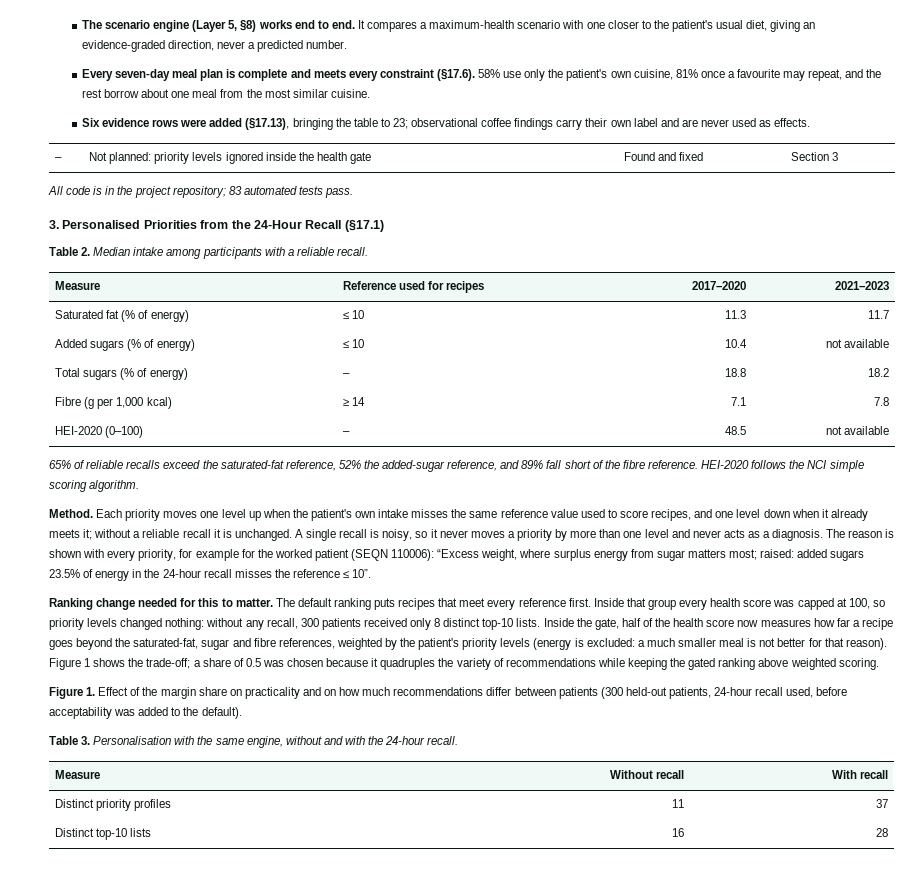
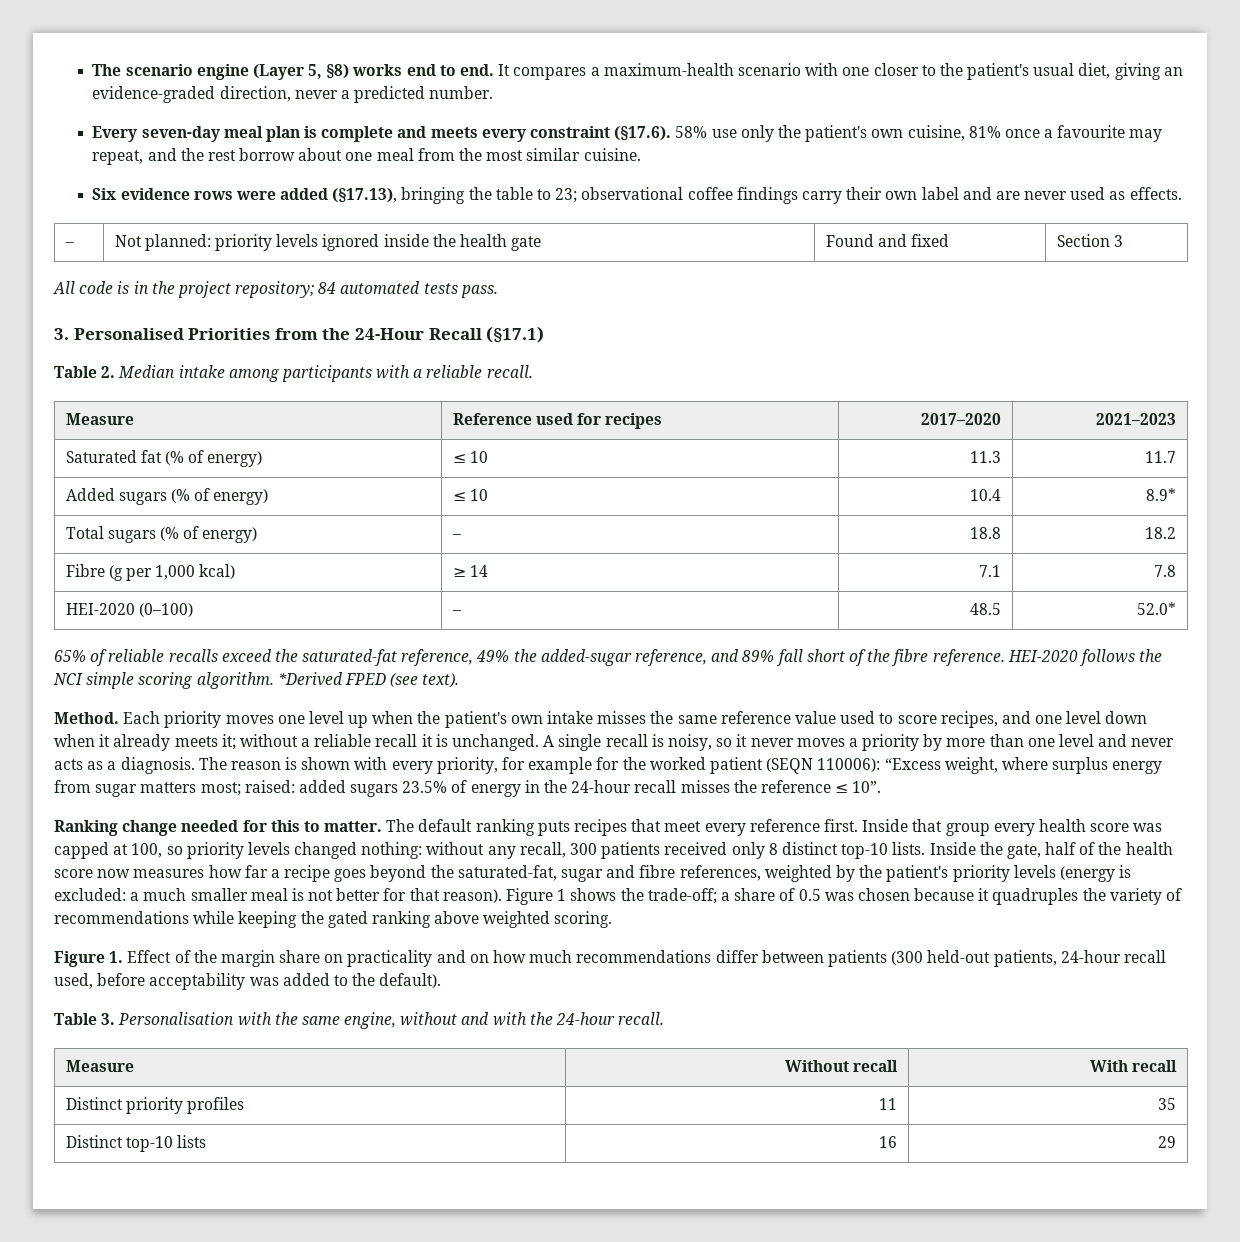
[228,186,242,195] 83 -> [318,282,337,294] 84
[825,339,889,348] not available -> [1146,488,1177,501] 8.9*
[825,426,889,435] not available -> [1137,602,1177,615] 52.0*
[338,460,361,469] 52% -> [476,650,510,662] 49%
(140, 486) none -> [277,672,460,688] *Derived FPED (see text).
[875,799,888,808] 37 -> [1158,1098,1177,1110] 35
[875,828,888,837] 28 -> [1158,1136,1177,1148] 29

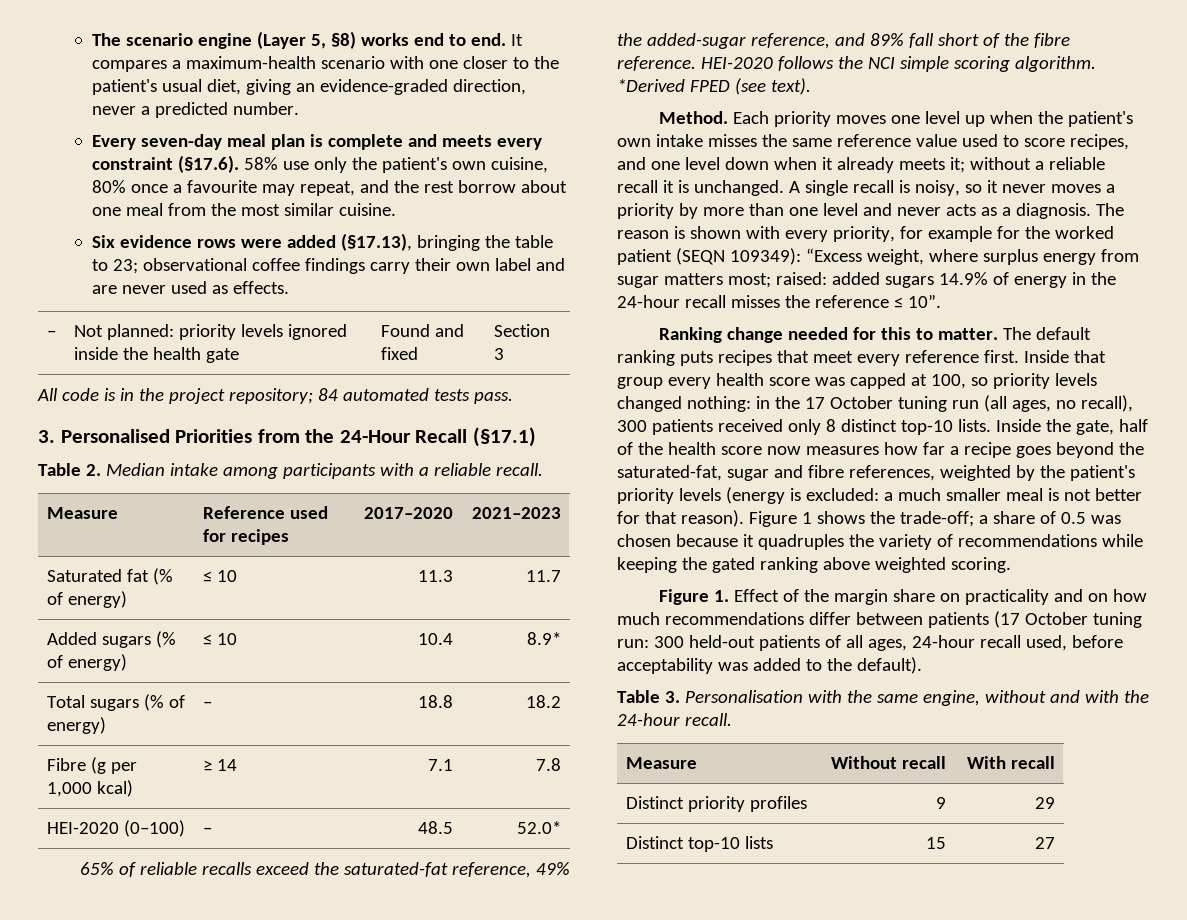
[968,126,1001,138] 81% -> [91,180,126,193] 80%
[817,758,881,772] 110006): -> [729,248,801,265] 109349):
[402,781,448,793] 23.5% -> [938,272,988,285] 14.9%
[426,842,566,859] without any recall, -> [755,395,1133,412] in the 17 October tuning run (all ages, no recall),
[891,950,1057,967] (300 held-out patients, -> [993,611,1142,628] [617,635,907,651] (17 October tuning run: 300 held-out patients of all ages,
[879,1098,898,1110] [1158,1098,1177,1110] 11 | 35 -> [936,797,947,809] [1035,797,1056,809] 9 | 29
[879,1136,898,1148] [1158,1136,1177,1148] 16 | 29 -> [926,837,947,849] [1035,837,1056,849] 15 | 27

